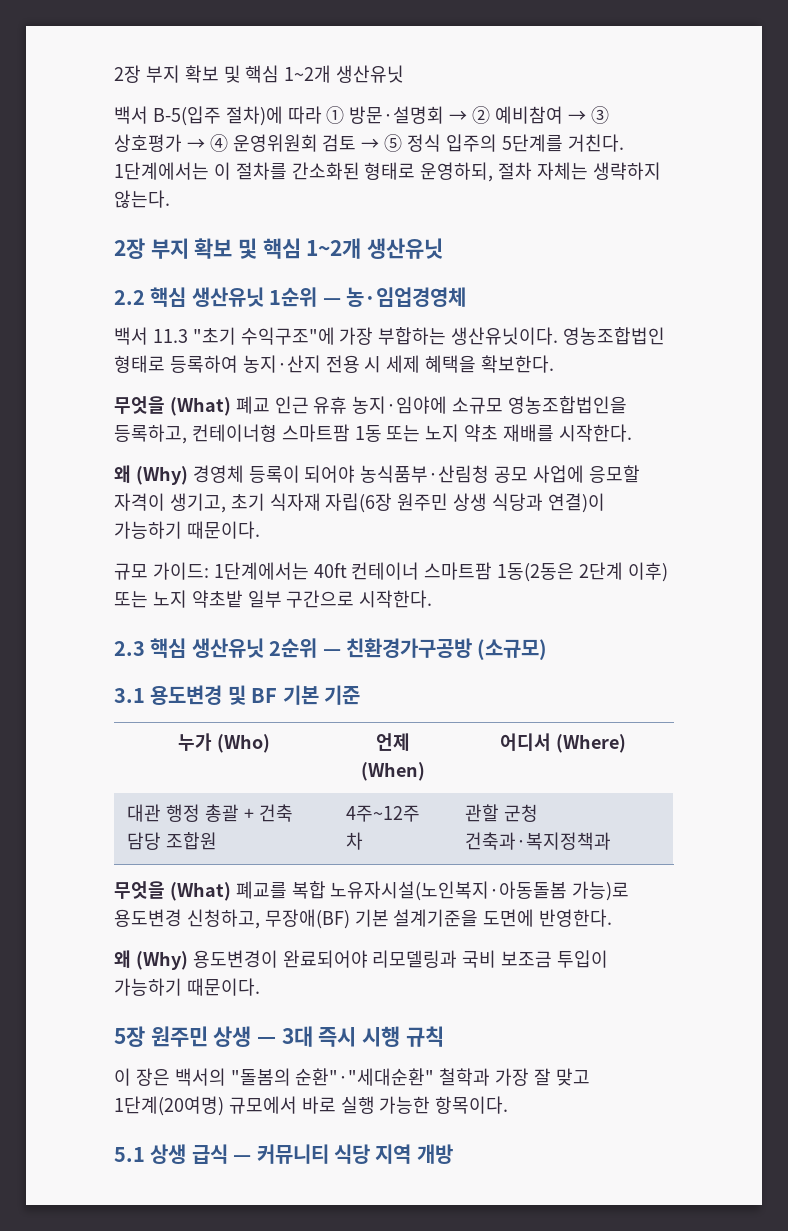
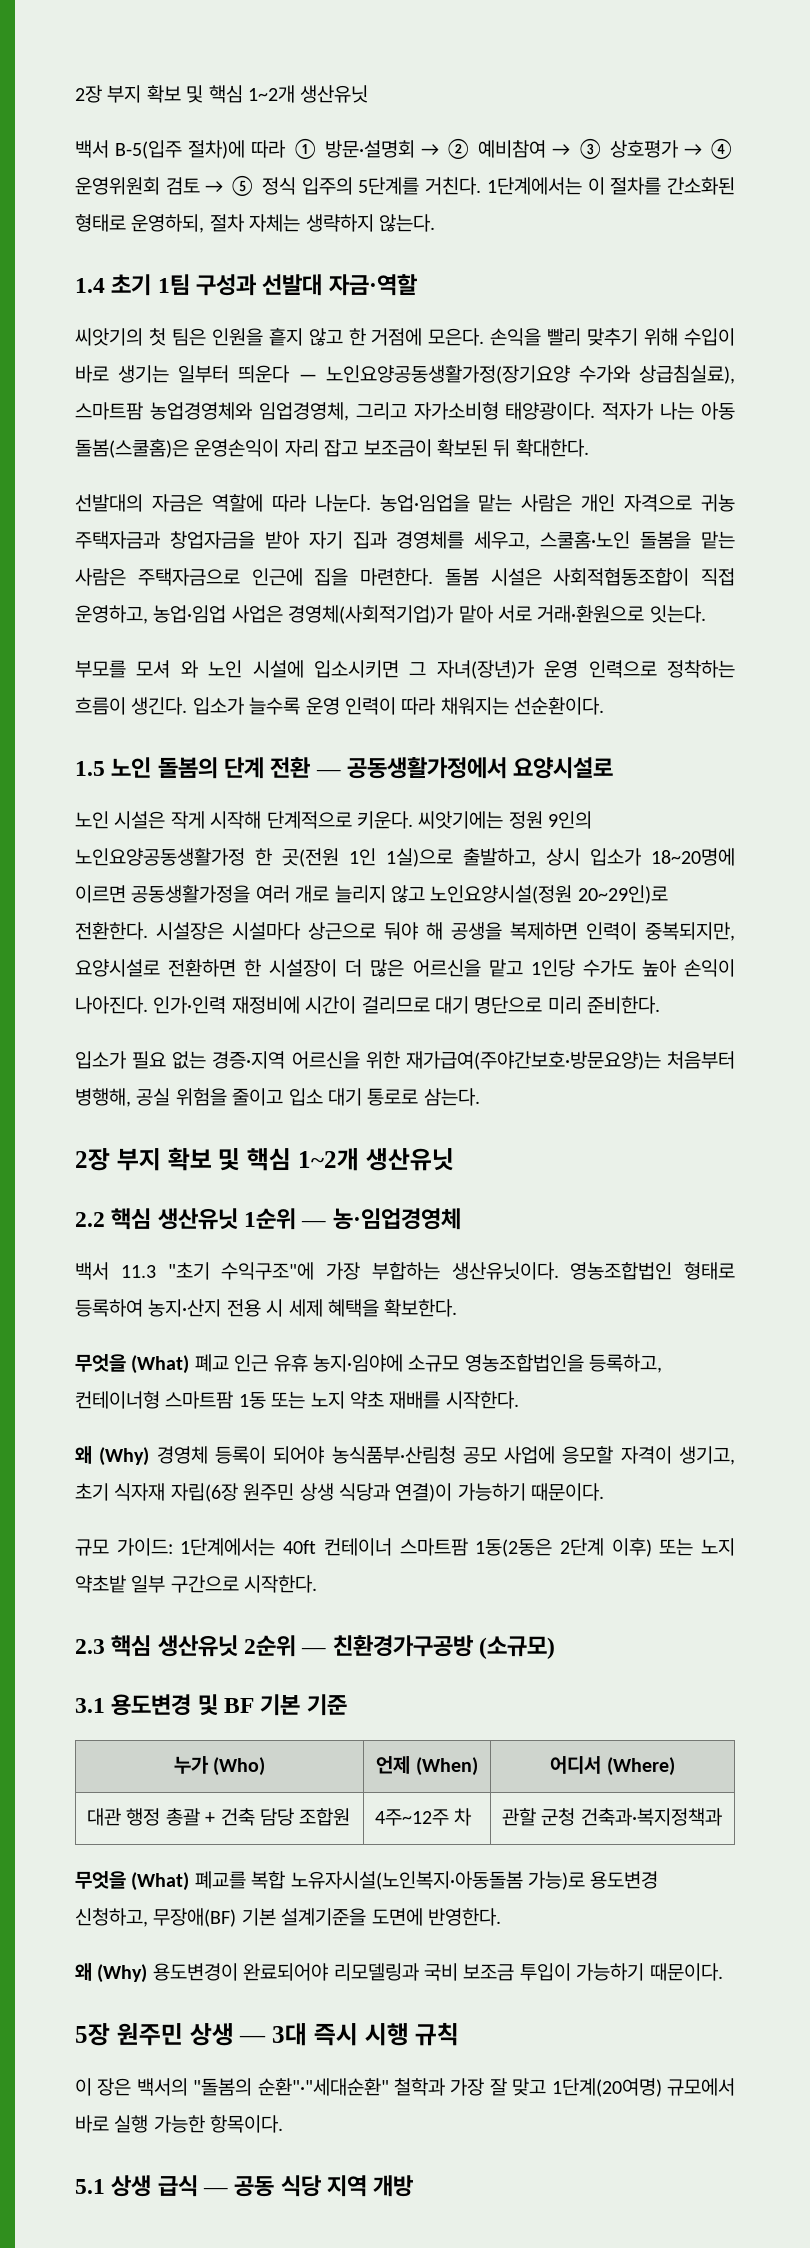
(170, 199) none -> [75,274,417,296] [75,327,735,346] [75,365,735,384] [75,402,735,421] [75,438,589,458] [75,494,735,512] [75,530,736,550] [75,568,735,586] [75,605,706,624] [75,660,735,679] [75,697,605,715] [75,757,614,779] [75,811,593,829] [75,848,735,867] [75,885,668,904] [75,922,735,941] [75,959,736,977] [75,996,661,1014] [75,1051,735,1070] [75,1088,480,1107] // 1.4 초기 1팀 구성과 선발대 자금·역할 // 씨앗기의 첫 팀은 인원을 흩지 않고 한 거점에 모은다. 손익을 빨리 맞추기 위해 수입이 바로 생기는 일부터 띄운다 — 노인요양공동생활가정(장기요양 수가와 상급침실료), 스마트팜 농업경영체와 임업경영체, 그리고 자가소비형 태양광이다. 적자가 나는 아동 돌봄(스쿨홈)은 운영손익이 자리 잡고 보조금이 확보된 뒤 확대한다. // 선발대의 자금은 역할에 따라 나눈다. 농업·임업을 맡는 사람은 개인 자격으로 귀농 주택자금과 창업자금을 받아 자기 집과 경영체를 세우고, 스쿨홈·노인 돌봄을 맡는 사람은 주택자금으로 인근에 집을 마련한다. 돌봄 시설은 사회적협동조합이 직접 운영하고, 농업·임업 사업은 경영체(사회적기업)가 맡아 서로 거래·환원으로 잇는다. // 부모를 모셔 와 노인 시설에 입소시키면 그 자녀(장년)가 운영 인력으로 정착하는 흐름이 생긴다. 입소가 늘수록 운영 인력이 따라 채워지는 선순환이다. // 1.5 노인 돌봄의 단계 전환 — 공동생활가정에서 요양시설로 // 노인 시설은 작게 시작해 단계적으로 키운다. 씨앗기에는 정원 9인의 노인요양공동생활가정 한 곳(전원 1인 1실)으로 출발하고, 상시 입소가 18~20명에 이르면 공동생활가정을 여러 개로 늘리지 않고 노인요양시설(정원 20~29인)로 전환한다. 시설장은 시설마다 상근으로 둬야 해 공생을 복제하면 인력이 중복되지만, 요양시설로 전환하면 한 시설장이 더 많은 어르신을 맡고 1인당 수가도 높아 손익이 나아진다. 인가·인력 재정비에 시간이 걸리므로 대기 명단으로 미리 준비한다. // 입소가 필요 없는 경증·지역 어르신을 위한 재가급여(주야간보호·방문요양)는 처음부터 병행해, 공실 위험을 줄이고 입소 대기 통로로 삼는다.
[256,1144,329,1164] 커뮤니티 -> [234,2176,275,2197] 공동

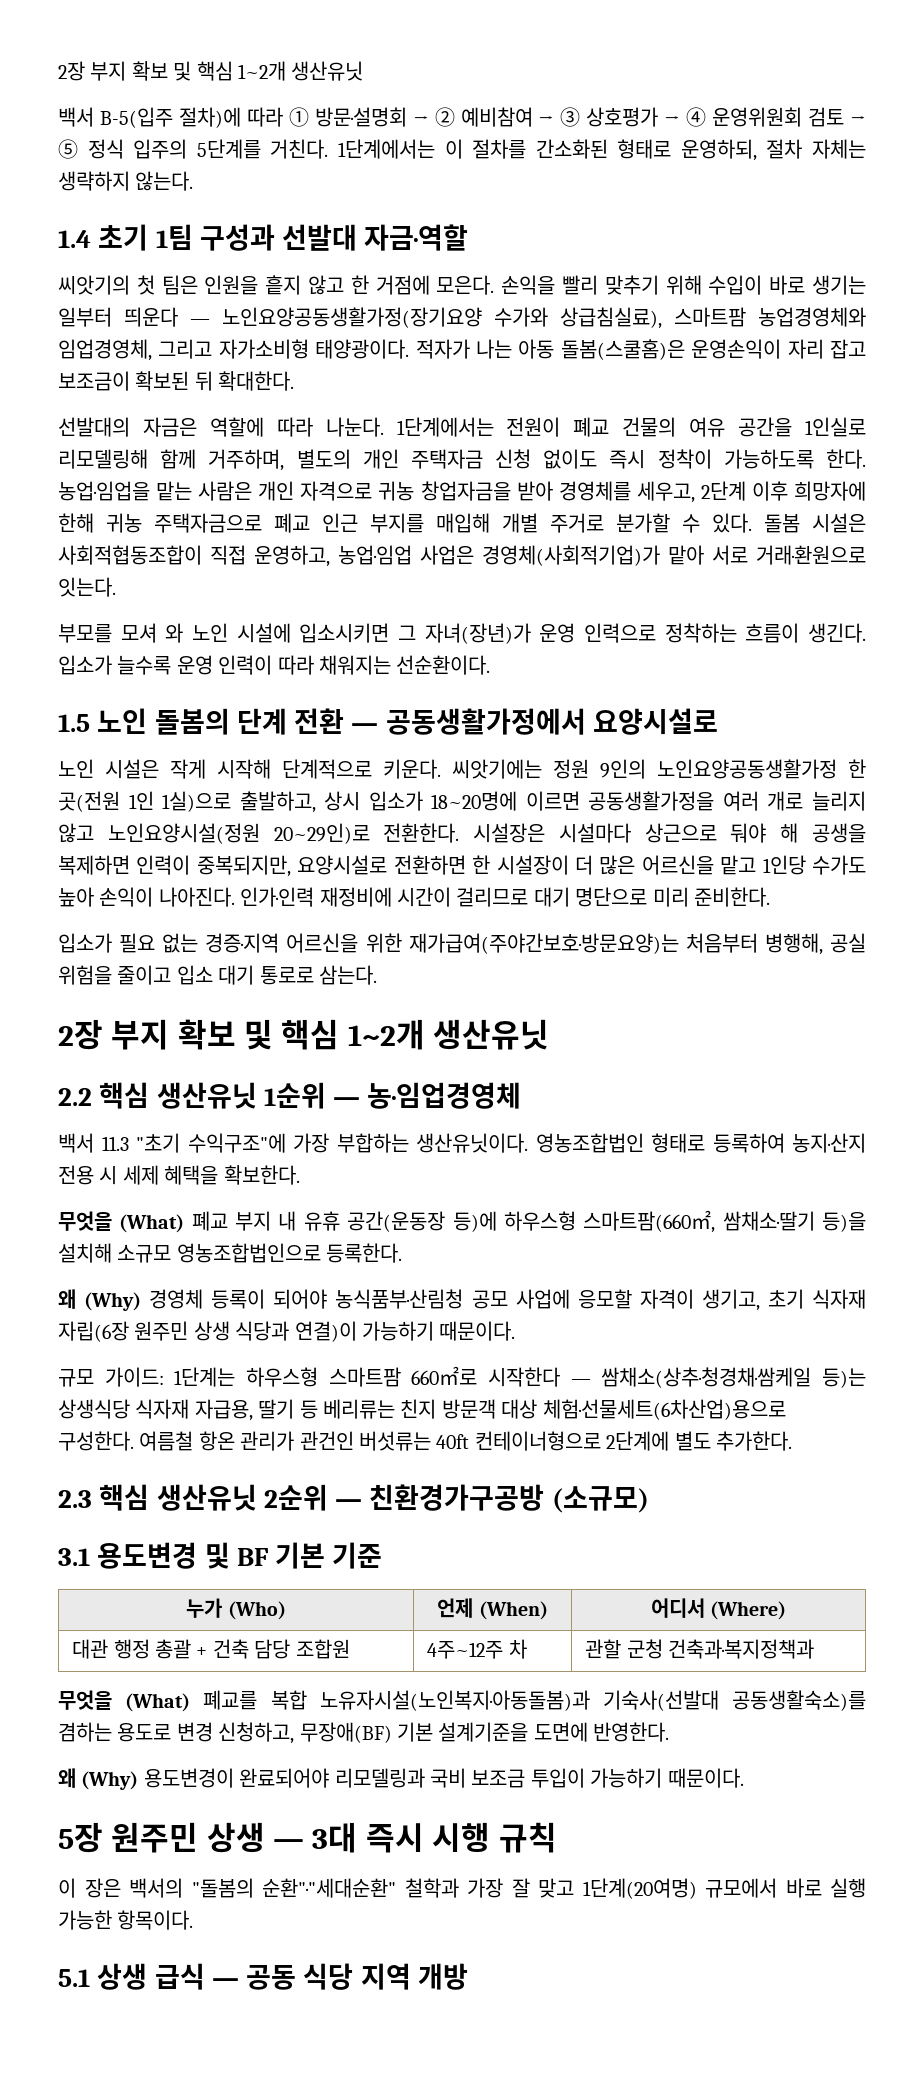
(371, 503) none -> [396,417,866,437] [58,449,866,471] 1단계에서는 전원이 폐교 건물의 여유 공간을 1인실로 리모델링해 함께 거주하며, 별도의 개인 주택자금 신청 없이도 즉시 정착이 가능하도록 한다.
[75,531,160,549] 주택자금과 -> (415, 491) none
[308,530,736,550] [75,568,433,586] 자기 집과 경영체를 세우고, 스쿨홈·노인 돌봄을 맡는 사람은 주택자금으로 인근에 집을 마련한다. -> [558,481,867,503] [58,513,752,533] 경영체를 세우고, 2단계 이후 희망자에 한해 귀농 주택자금으로 폐교 인근 부지를 매입해 개별 주거로 분가할 수 있다.
[234,1354,663,1373] [75,1391,519,1409] 인근 유휴 농지·임야에 소규모 영농조합법인을 등록하고, 컨테이너형 스마트팜 1동 또는 노지 약초 재배를 시작한다. -> [235,1210,867,1233] [58,1243,403,1263] 부지 내 유휴 공간(운동장 등)에 하우스형 스마트팜(660㎡, 쌈채소·딸기 등)을 설치해 소규모 영농조합법인으로 등록한다.
[180,1538,735,1557] [75,1575,318,1593] 1단계에서는 40ft 컨테이너 스마트팜 1동(2동은 2단계 이후) 또는 노지 약초밭 일부 구간으로 시작한다. -> [174,1366,866,1388] [58,1399,786,1421] [58,1431,792,1451] 1단계는 하우스형 스마트팜 660㎡로 시작한다 — 쌈채소(상추·청경채·쌈케일 등)는 상생식당 식자재 자급용, 딸기 등 베리류는 친지 방문객 대상 체험·선물세트(6차산업)용으로 구성한다. 여름철 항온 관리가 관건인 버섯류는 40ft 컨테이너형으로 2단계에 별도 추가한다.
[290,1871,659,1890] 노유자시설(노인복지·아동돌봄 가능)로 용도변경 -> [319,1690,866,1711] [58,1722,213,1742] 노유자시설(노인복지·아동돌봄)과 기숙사(선발대 공동생활숙소)를 겸하는 용도로 변경

